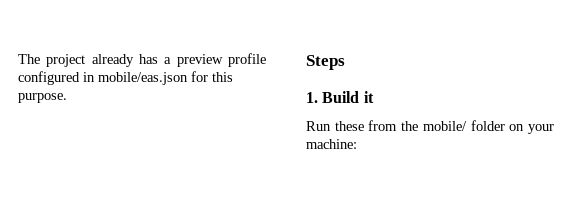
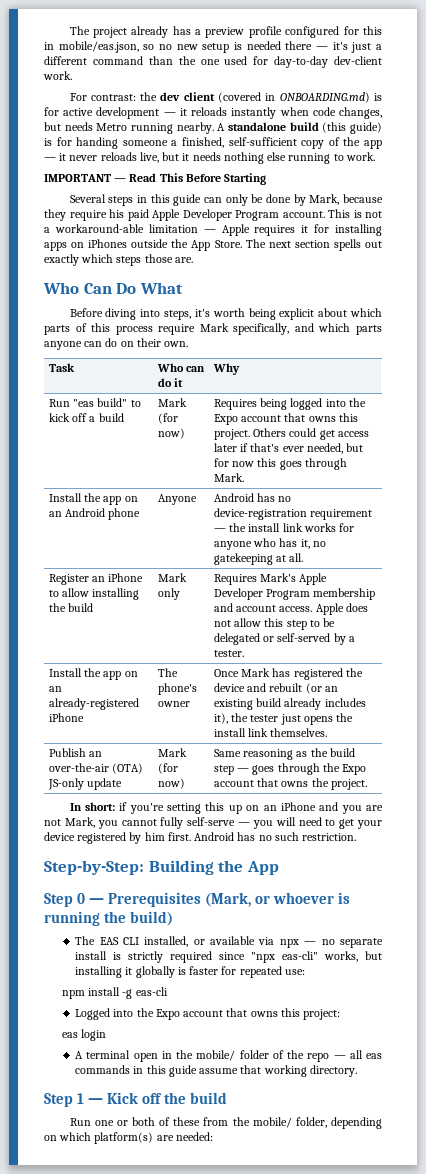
[83,71,233,85] [18,93,67,103] [306,55,345,70] [306,91,374,103] [306,120,554,134] [306,139,357,149] in mobile/eas.json for this purpose. // Steps // 1. Build it // Run these from the mobile/ folder on your machine: -> [343,26,382,35] [44,41,382,53] [44,56,382,68] [43,71,72,80] [69,92,382,103] [44,107,382,119] [44,122,382,134] [44,137,383,149] [44,152,375,164] [44,173,267,185] [69,194,383,206] [44,209,382,221] [44,224,382,236] [44,239,382,251] [44,254,193,266] [43,282,183,294] [69,308,382,320] [44,323,382,335] [44,338,189,350] [48,363,75,372] [156,363,206,372] [157,378,184,387] [212,363,240,375] [48,398,141,407] [48,413,124,422] [157,398,187,407] [157,413,178,424] [157,428,185,439] [213,398,366,410] [213,413,358,425] [213,428,369,440] [213,443,364,454] [213,458,347,470] [213,473,244,482] [48,493,138,505] [48,508,141,520] [157,494,197,505] [213,493,292,502] [213,508,373,520] [213,523,355,532] [213,538,326,550] [213,553,304,565] [48,573,144,585] [48,588,140,600] [48,603,94,612] [157,573,187,582] [157,588,180,600] [213,573,328,585] [213,588,376,600] [213,603,368,615] [213,618,336,630] [213,633,355,645] [213,650,244,657] [48,668,138,680] [48,686,62,692] [48,698,139,710] [48,713,84,722] [157,668,178,677] [157,683,197,695] [157,701,190,707] [213,668,363,680] [213,683,338,694] [213,698,366,710] [213,713,354,725] [213,728,328,737] [48,748,103,757] [48,763,144,774] [47,778,123,790] [157,748,187,757] [157,763,178,774] [157,778,185,789] [213,748,355,760] [213,763,367,775] [213,778,367,790] [69,802,384,814] [44,817,382,829] [44,832,357,844] [44,860,279,875] [44,892,351,907] [44,911,174,926] [75,936,383,948] [75,951,382,963] [75,966,305,978] [61,987,168,999] [75,1008,341,1020] [61,1029,107,1041] [75,1050,383,1062] [75,1065,357,1077] [44,1092,228,1107] [69,1117,382,1129] [44,1132,213,1144] for this in mobile/eas.json, so no new setup is needed there — it's just a different command than the one used for day-to-day dev-client work. // For contrast: the dev client (covered in ONBOARDING.md) is for active development — it reloads instantly when code changes, but needs Metro running nearby. A standalone build (this guide) is for handing someone a finished, self-sufficient copy of the app — it never reloads live, but it needs nothing else running to work. // IMPORTANT — Read This Before Starting // Several steps in this guide can only be done by Mark, because they require his paid Apple Developer Program account. This is not a workaround-able limitation — Apple requires it for installing apps on iPhones outside the App Store. The next section spells out exactly which steps those are. // Who Can Do What // Before diving into steps, it's worth being explicit about which parts of this process require Mark specifically, and which parts anyone can do on their own. // Task | Who can do it | Why // Run "eas build" to kick off a build | Mark (for now) | Requires being logged into the Expo account that owns this project. Others could get access later if that's ever needed, but for now this goes through Mark. // Install the app on an Android phone | Anyone | Android has no device-registration requirement — the install link works for anyone who has it, no gatekeeping at all. // Register an iPhone to allow installing the build | Mark only | Requires Mark's Apple Developer Program membership and account access. Apple does not allow this step to be delegated or self-served by a tester. // Install the app on an already-registered iPhone | The phone's owner | Once Mark has registered the device and rebuilt (or an existing build already includes it), the tester just opens the install link themselves. // Publish an over-the-air (OTA) JS-only update | Mark (for now) | Same reasoning as the build step — goes through the Expo account that owns the project. // In short: if you're setting this up on an iPhone and you are not Mark, you cannot fully self-serve — you will need to get your device registered by him first. Android has no such restriction. // Step-by-Step: Building the App // Step 0 — Prerequisites (Mark, or whoever is running the build) // The EAS CLI installed, or available via npx — no separate install is strictly required since "npx eas-cli" works, but installing it globally is faster for repeated use: // npm install -g eas-cli // Logged into the Expo account that owns this project: // eas login // A terminal open in the mobile/ folder of the repo — all eas commands in this guide assume that working directory. // Step 1 — Kick off the build // Run one or both of these from the mobile/ folder, depending on which platform(s) are needed:

